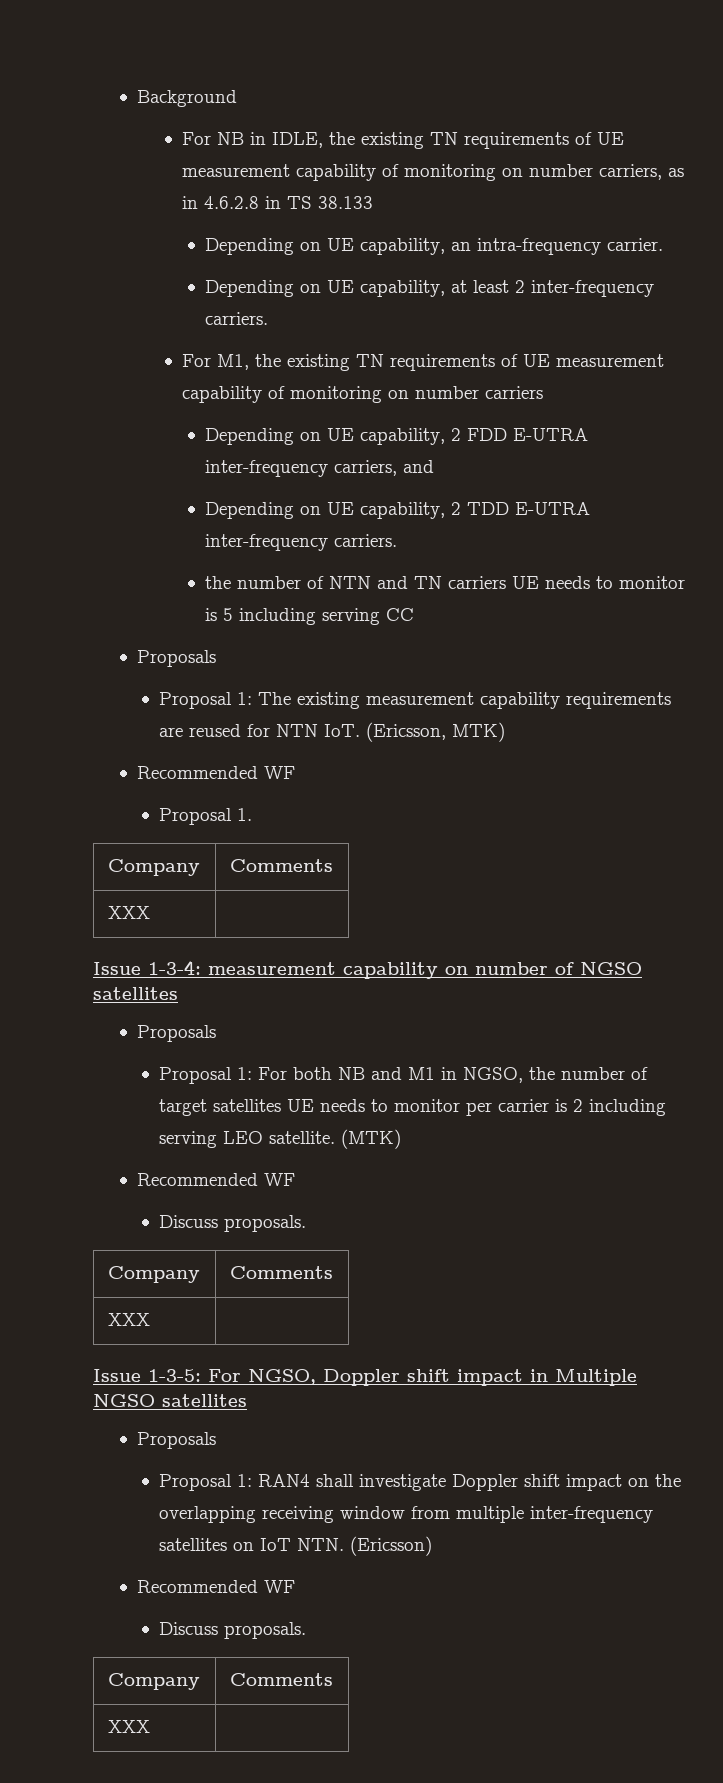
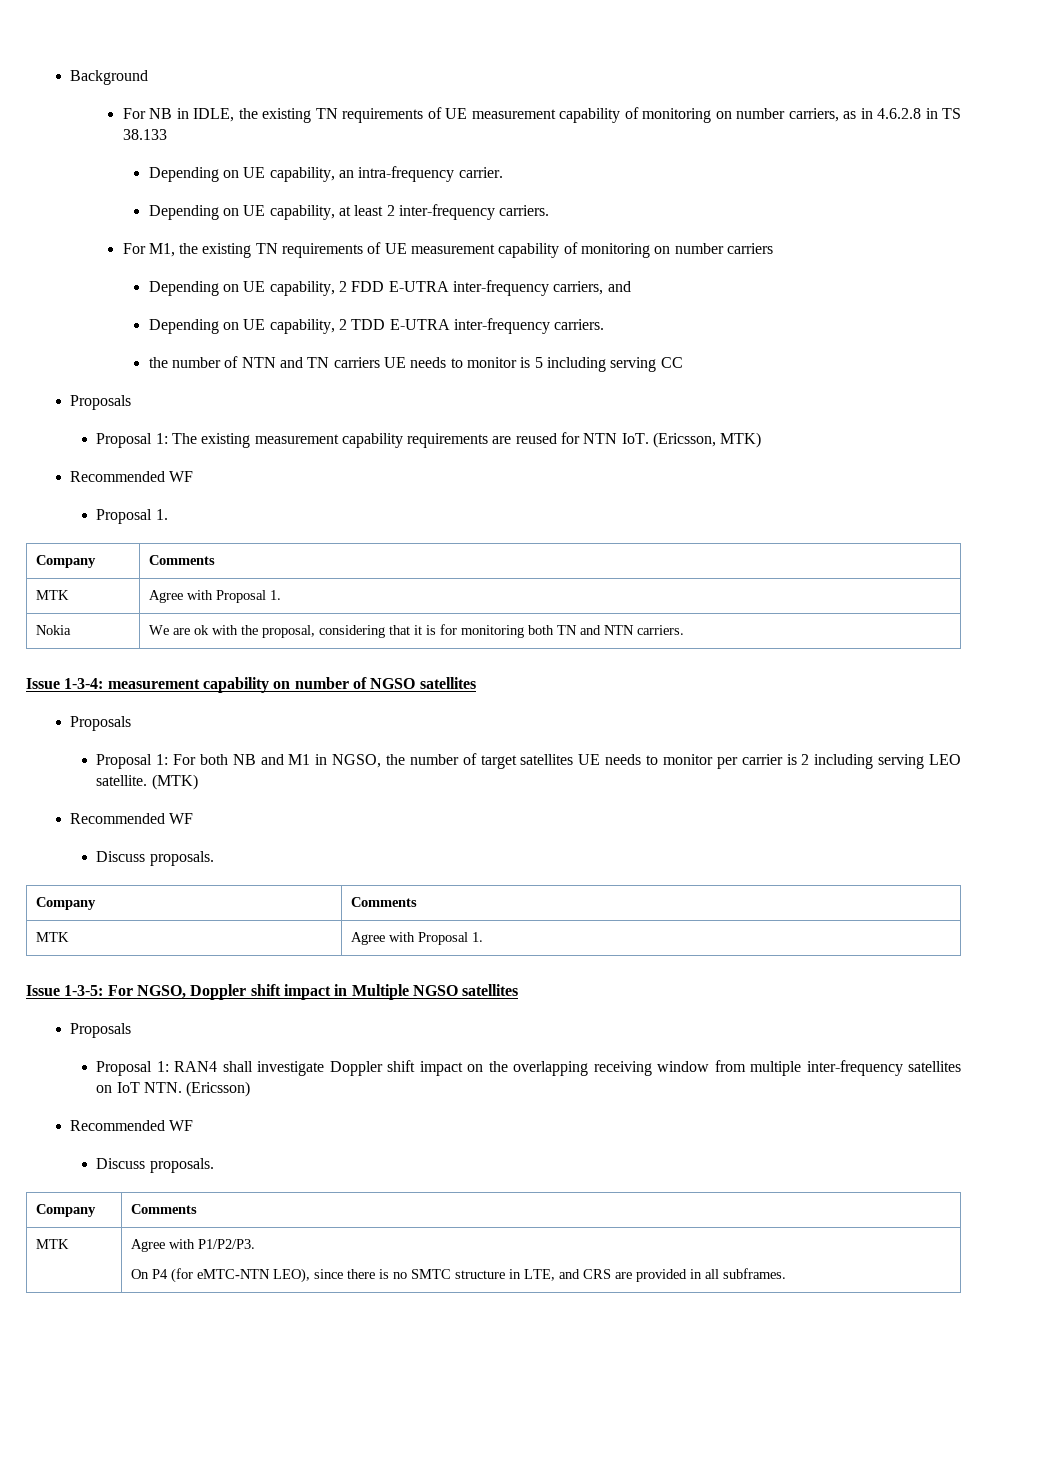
[107,906,150,919] XXX | -> [35,590,69,600] [148,590,281,603] [35,625,71,635] [148,624,684,638] MTK | Agree with Proposal 1. // Nokia | We are ok with the proposal, considering that it is for monitoring both TN and NTN carriers.
[107,1313,150,1326] XXX | -> [35,932,69,942] [350,932,483,945] MTK | Agree with Proposal 1.
[107,1720,150,1733] XXX | -> [35,1239,69,1249] [130,1239,255,1252] [130,1268,786,1283] MTK | Agree with P1/P2/P3. // On P4 (for eMTC-NTN LEO), since there is no SMTC structure in LTE, and CRS are provided in all subframes.

